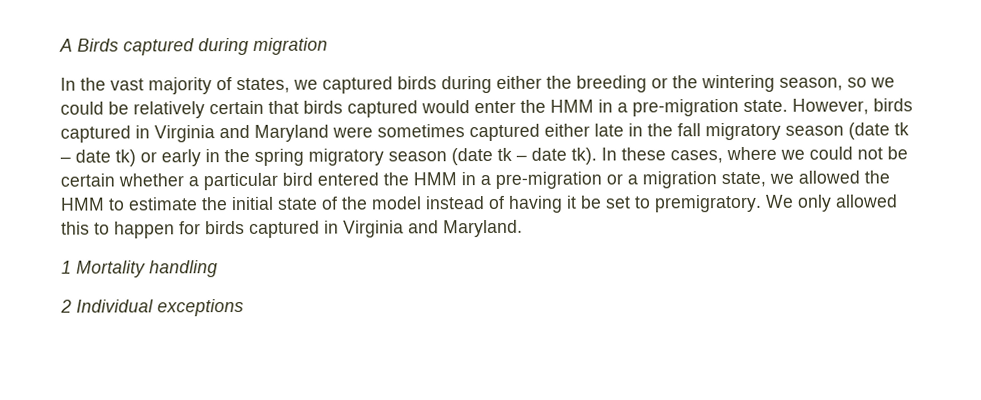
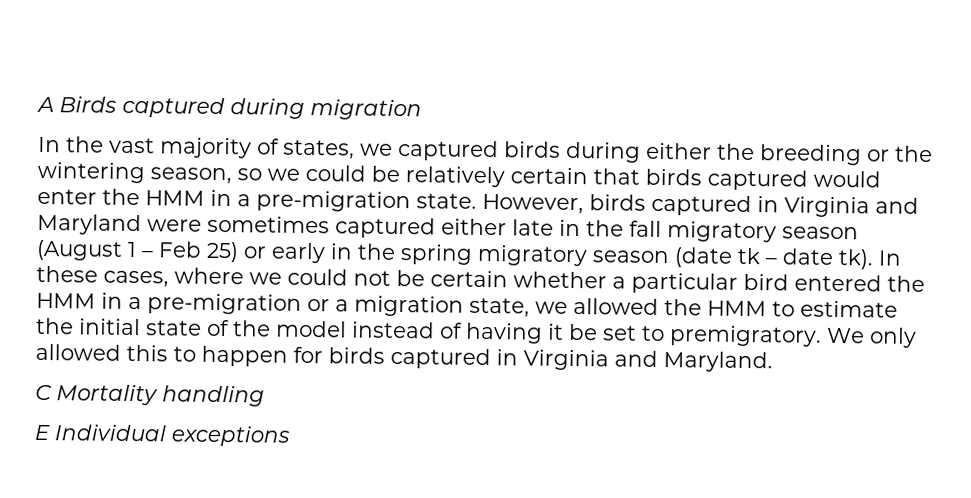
[848,122,909,140] [60,149,136,167] (date tk – date tk) -> [36,239,239,263] (August 1 – Feb 25)
[61,260,72,274] 1 -> [35,384,52,401] C
[60,299,72,313] 2 -> [34,424,50,441] E

